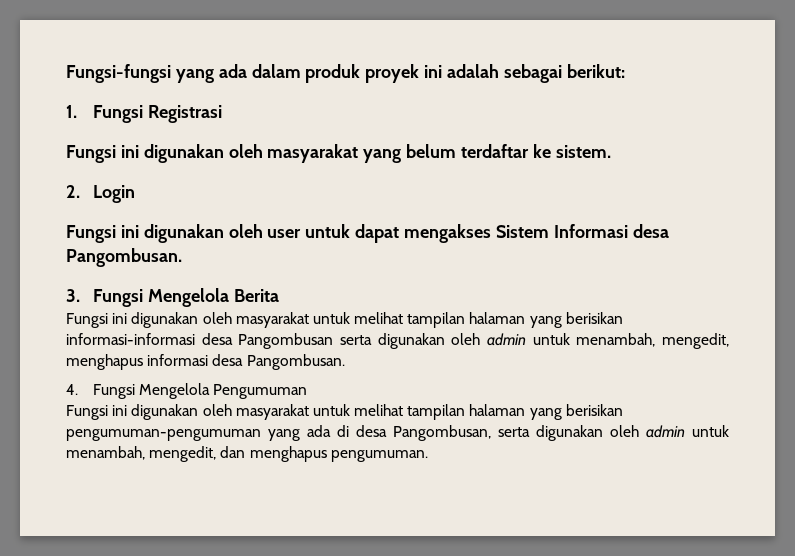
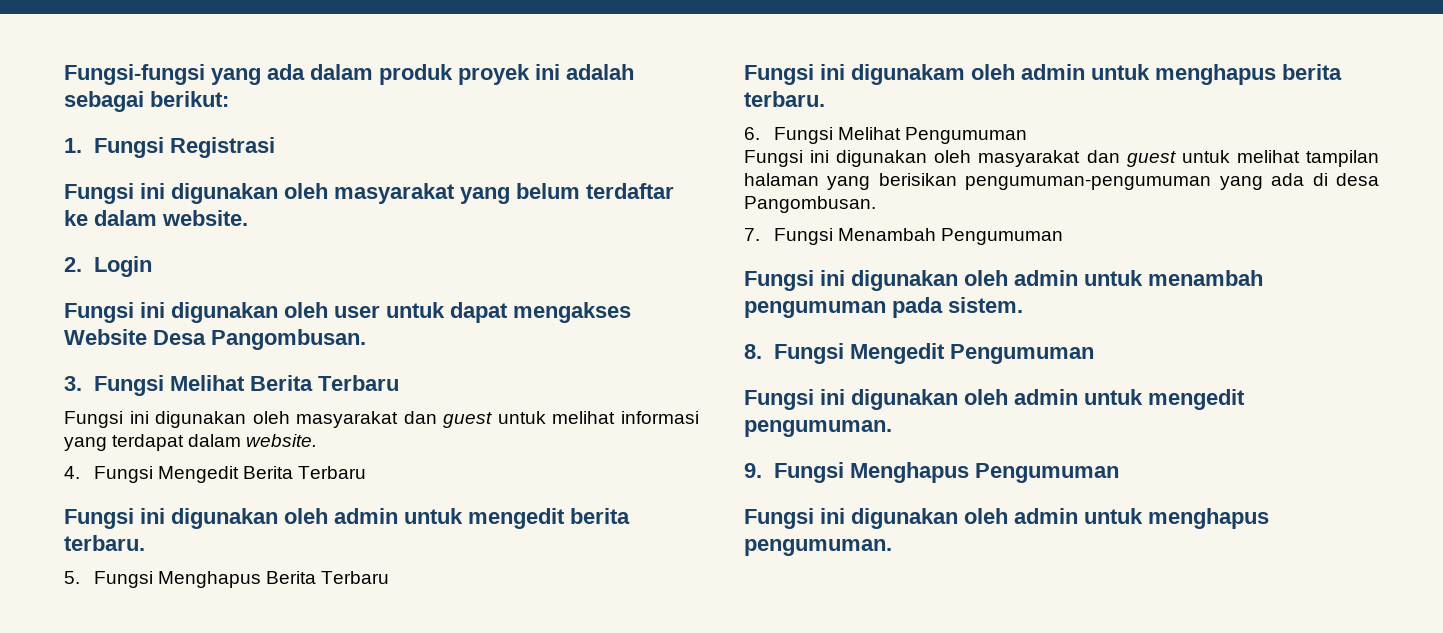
[555,145,611,158] sistem. -> [94,210,248,226] dalam website.
[495,224,669,238] Sistem Informasi desa -> [64,329,206,345] Website Desa
[147,288,279,307] [66,312,623,328] [66,333,730,349] [66,354,345,370] [66,383,210,399] Mengelola Berita // Fungsi ini digunakan oleh masyarakat untuk melihat tampilan halaman yang berisikan informasi-informasi desa Pangombusan serta digunakan oleh admin untuk menambah, mengedit, menghapus informasi desa Pangombusan. // 4. Fungsi Mengelola -> [169,375,399,391] [64,411,699,428] [64,434,318,451] [64,466,367,483] [64,508,630,529] [64,535,145,551] [64,571,390,588] [744,64,1342,85] [744,91,825,107] [744,127,902,144] Melihat Berita Terbaru // Fungsi ini digunakan oleh masyarakat dan guest untuk melihat informasi yang terdapat dalam website. // 4. Fungsi Mengedit Berita Terbaru // Fungsi ini digunakan oleh admin untuk mengedit berita terbaru. // 5. Fungsi Menghapus Berita Terbaru // Fungsi ini digunakam oleh admin untuk menghapus berita terbaru. // 6. Fungsi Melihat
(309, 412) none -> [1086,150,1176,167] dan guest
[393,425,729,441] [66,446,246,462] Pangombusan, serta digunakan oleh admin untuk menambah, mengedit, dan -> [744,196,876,213] [744,228,1064,245] [744,270,1263,291] [744,297,1023,318] [744,343,1094,364] [744,389,1245,410] [744,420,892,437] [744,462,1119,483] [744,508,1143,529] Pangombusan. // 7. Fungsi Menambah Pengumuman // Fungsi ini digunakan oleh admin untuk menambah pengumuman pada sistem. // 8. Fungsi Mengedit Pengumuman // Fungsi ini digunakan oleh admin untuk mengedit pengumuman. // 9. Fungsi Menghapus Pengumuman // Fungsi ini digunakan oleh admin untuk

